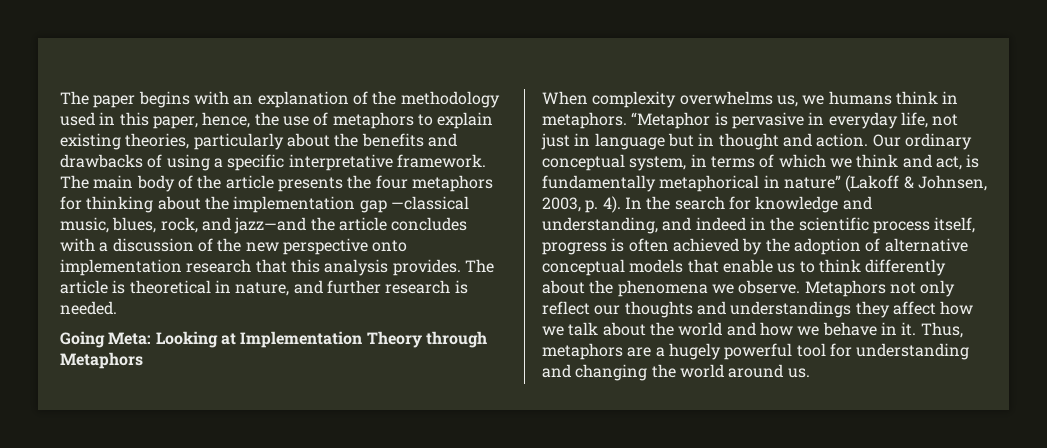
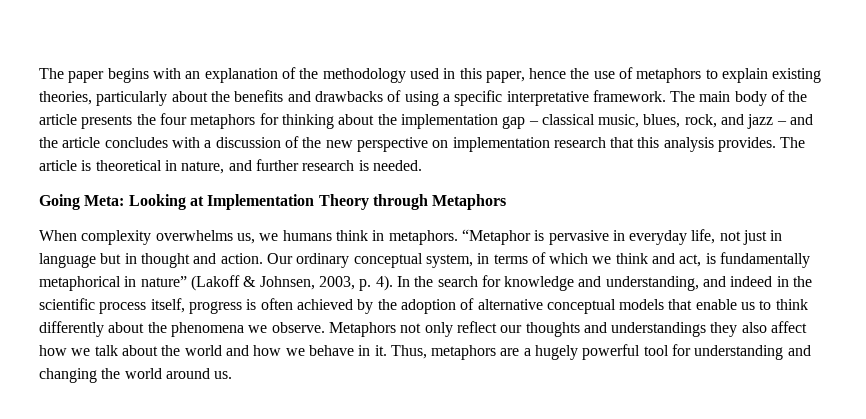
[202,112,251,128] hence, -> [529,68,567,79] hence
[390,196,469,210] —classical -> [528,114,595,125] – classical
[234,217,307,234] jazz—and -> [747,114,814,129] jazz – and
[372,240,408,252] onto -> [432,140,449,148] on
(890, 309) none -> [741,322,767,333] also

